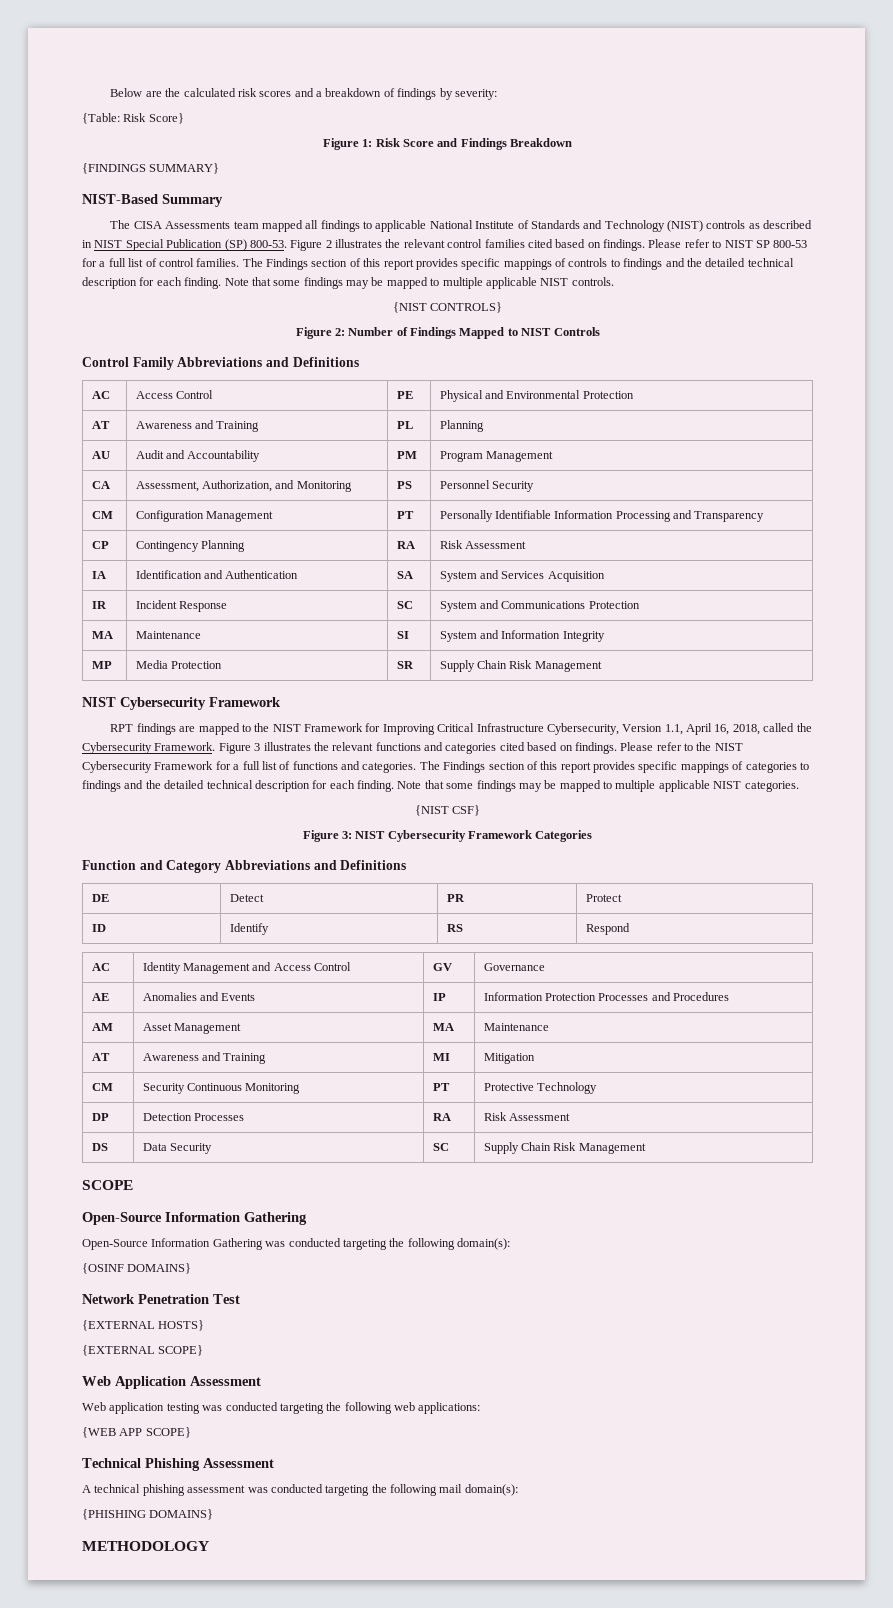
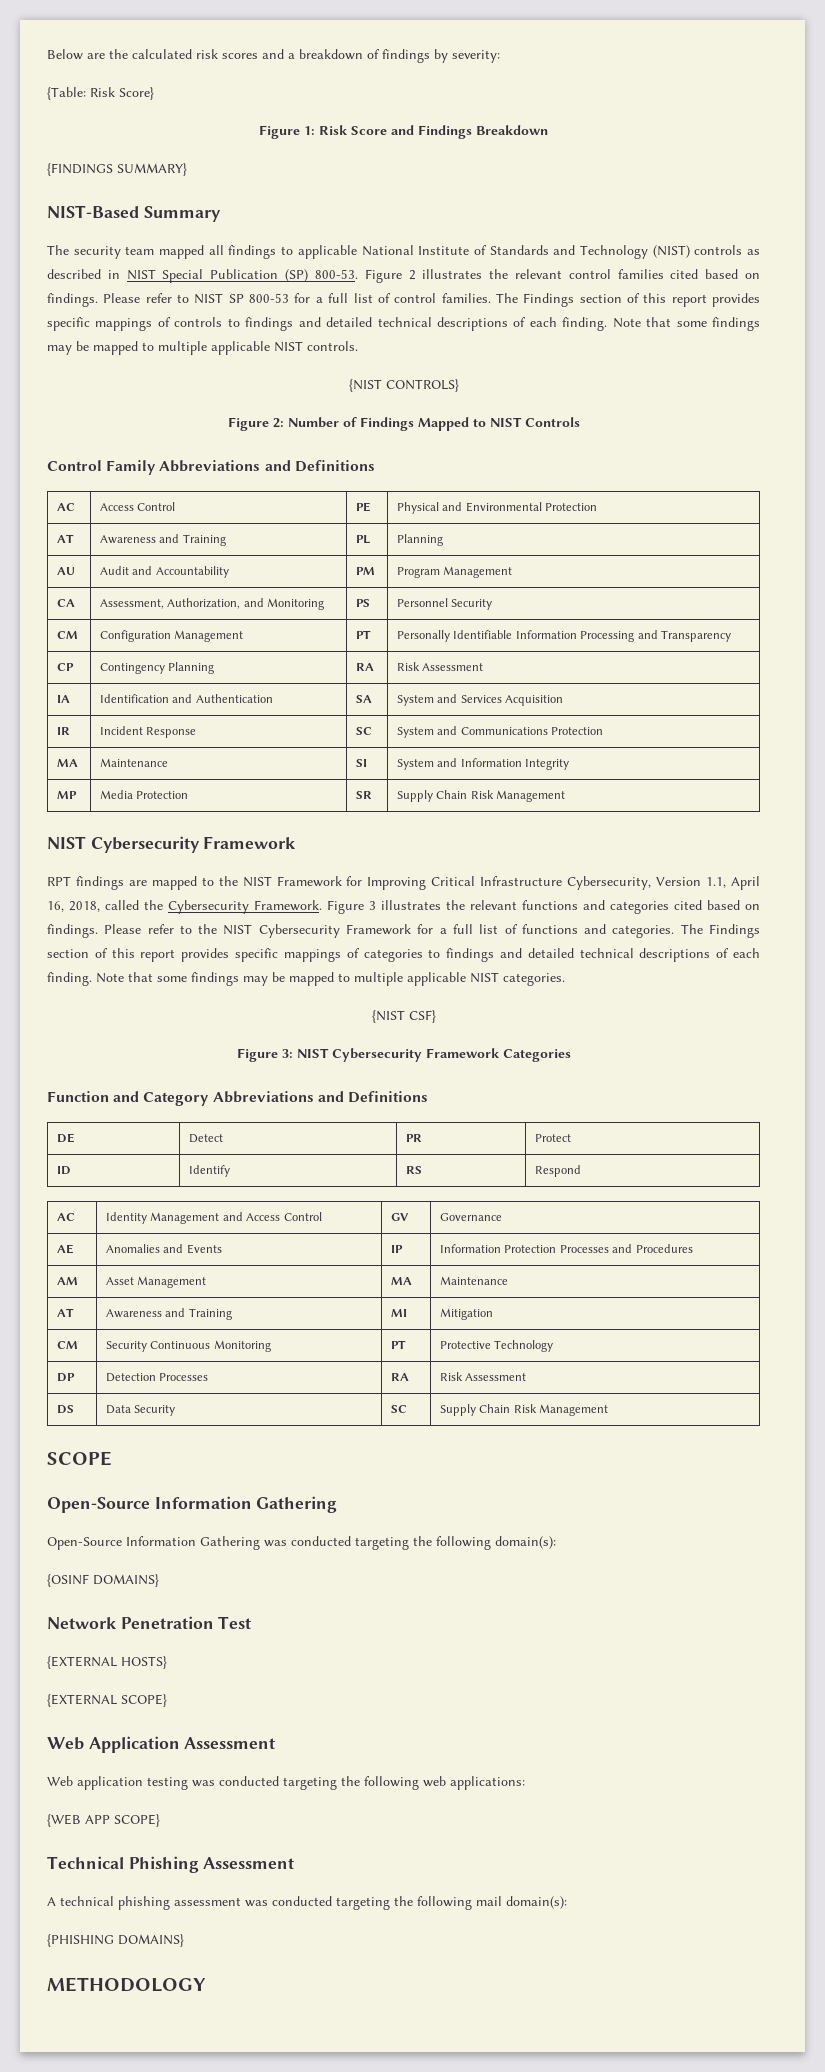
[133,221,231,229] CISA Assessments -> [73,246,121,259] security
[686,258,794,267] [82,277,155,289] the detailed technical description for -> [326,317,527,331] detailed technical descriptions of
[145,780,328,792] the detailed technical description for -> [527,948,730,962] detailed technical descriptions of

